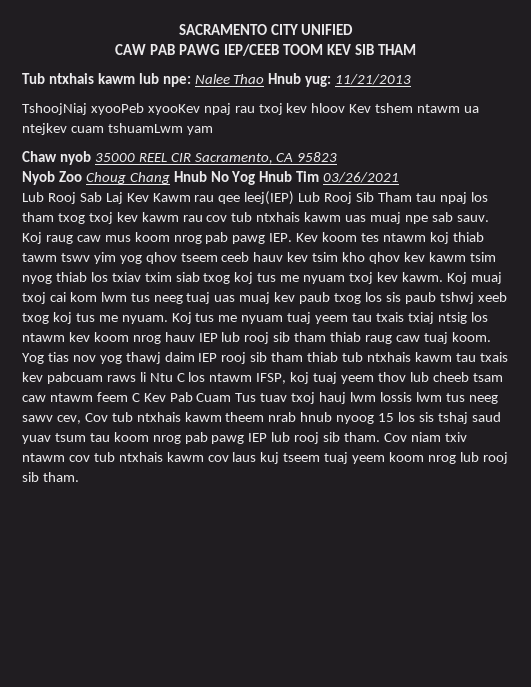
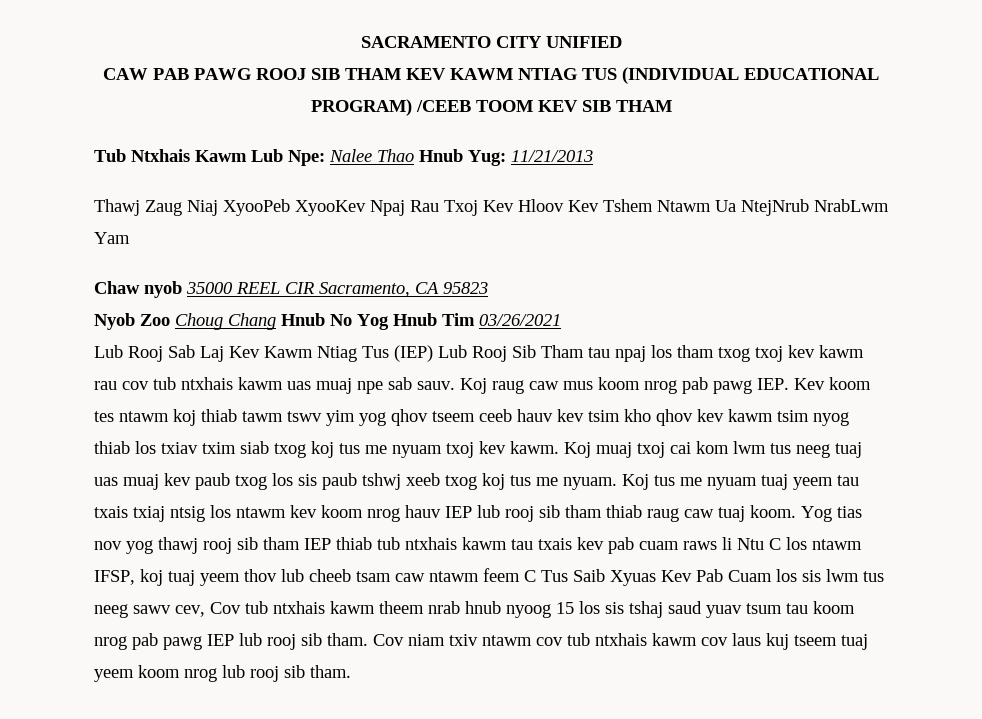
[224,44,280,56] IEP/CEEB -> [256,67,879,84] [310,99,471,116] ROOJ SIB THAM KEV KAWM NTIAG TUS (INDIVIDUAL EDUCATIONAL PROGRAM) /CEEB
[48,73,191,87] ntxhais kawm lub npe: -> [131,149,325,166] Ntxhais Kawm Lub Npe:
[305,76,332,87] yug: -> [468,150,506,166] Yug:
[22,103,480,115] [22,123,213,135] TshoojNiaj xyooPeb xyooKev npaj rau txoj kev hloov Kev tshem ntawm ua ntejkev cuam tshuamLwm yam -> [94,199,889,216] [94,232,130,244] Thawj Zaug Niaj XyooPeb XyooKev Npaj Rau Txoj Kev Hloov Kev Tshem Ntawm Ua NtejNrub NrabLwm Yam
[194,191,295,205] rau qee leej(IEP) -> [317,345,433,362] Ntiag Tus (IEP)
[164,352,304,364] daim IEP rooj sib tham -> [203,537,331,554] rooj sib tham IEP
[46,372,103,384] pabcuam -> [608,537,679,554] pab cuam
[143,392,412,404] Kev Pab Cuam Tus tuav txoj hauj lwm lossis -> [541,569,821,586] Tus Saib Xyuas Kev Pab Cuam los sis

